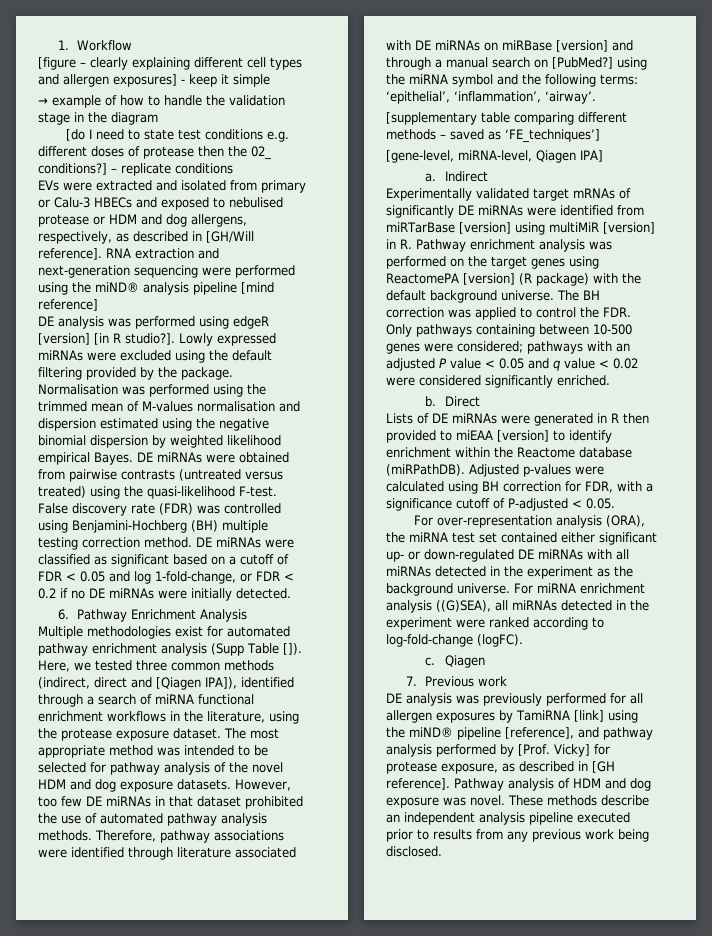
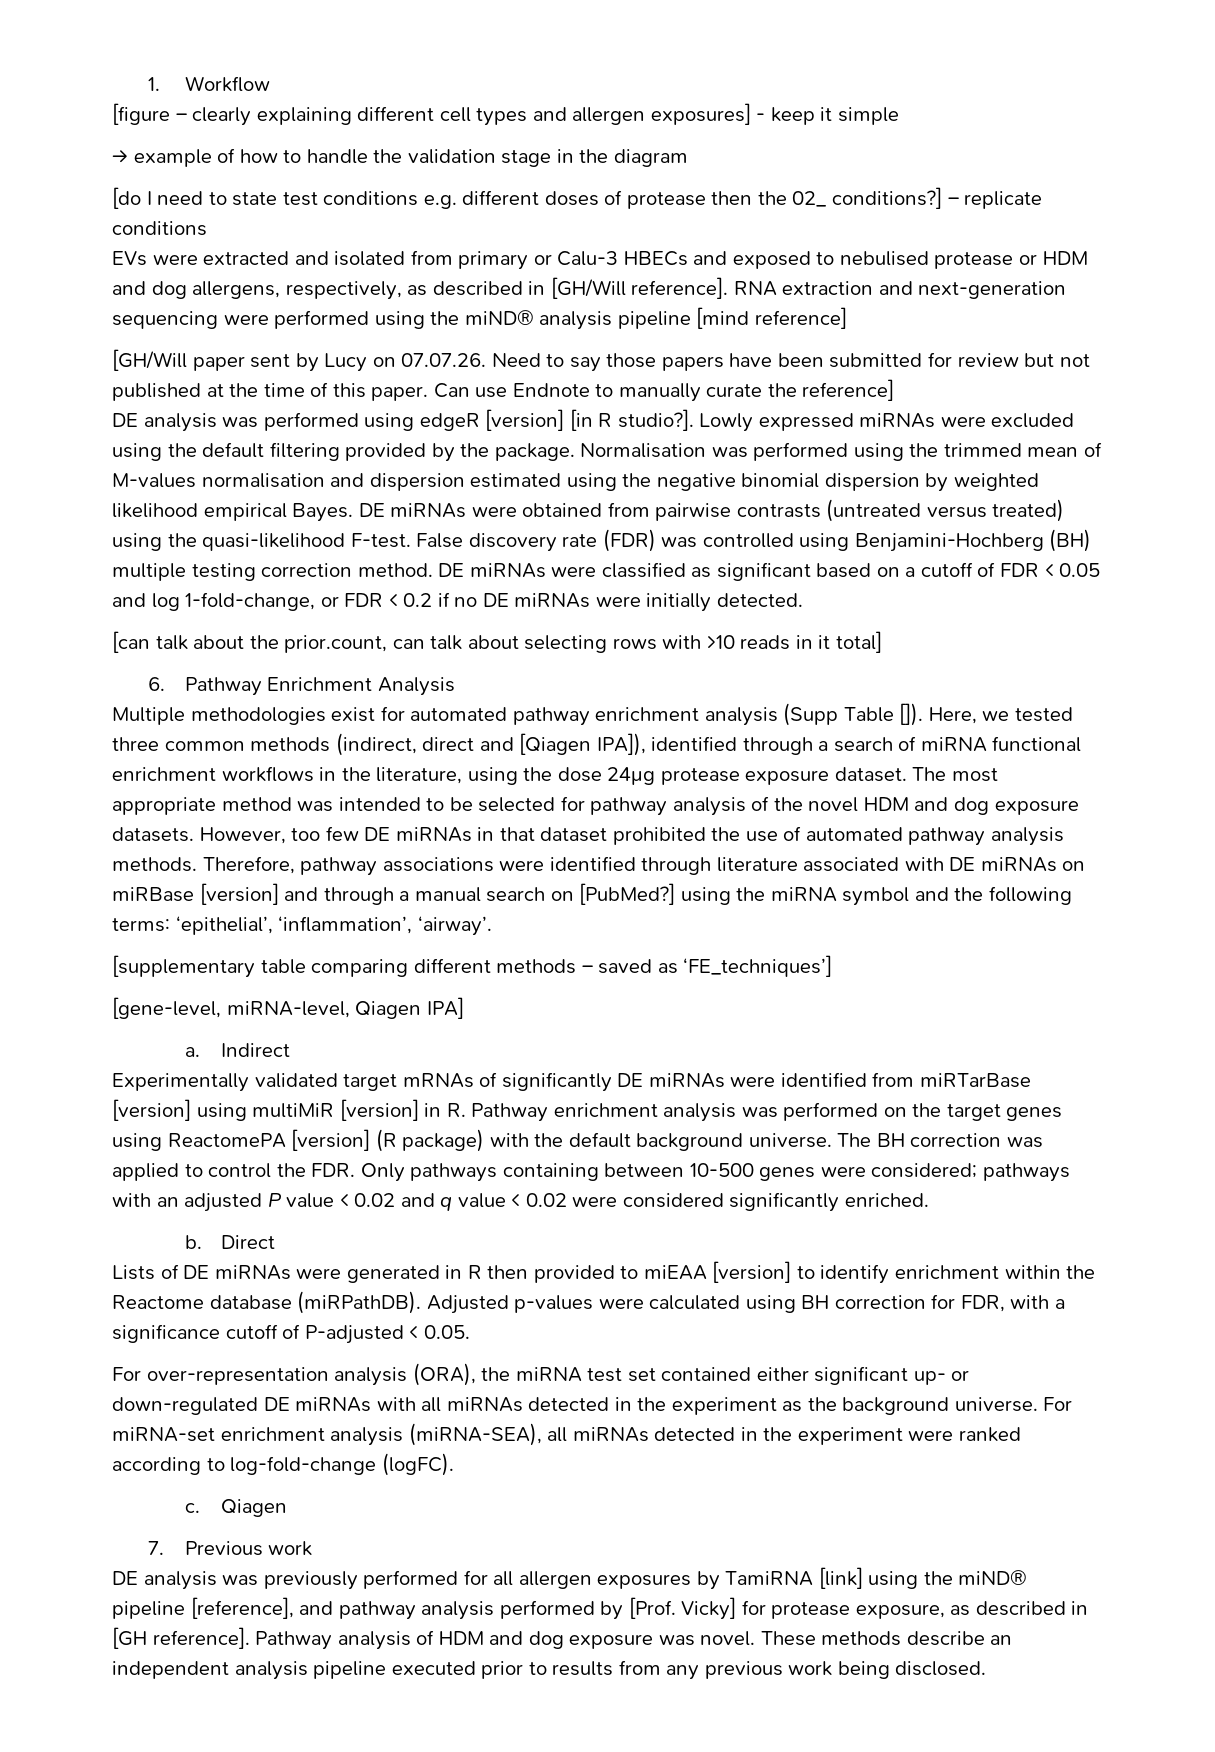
(98, 305) none -> [112,349,1090,372] [112,379,895,402] // [GH/Will paper sent by Lucy on 07.07.26. Need to say those papers have been submitted for review but not published at the time of this paper. Can use Endnote to manually curate the reference]
(291, 593) none -> [112,631,883,653] // [can talk about the prior.count, can talk about selecting rows with >10 reads in it total]
(57, 733) none -> [557,767,656,785] dose 24μg
[499,358,524,369] 0.05 -> [354,1193,396,1207] 0.02
[537,583,645,594] [386,600,491,613] miRNA enrichment analysis ((G)SEA), -> [112,1423,542,1446] miRNA-set enrichment analysis (miRNA-SEA),

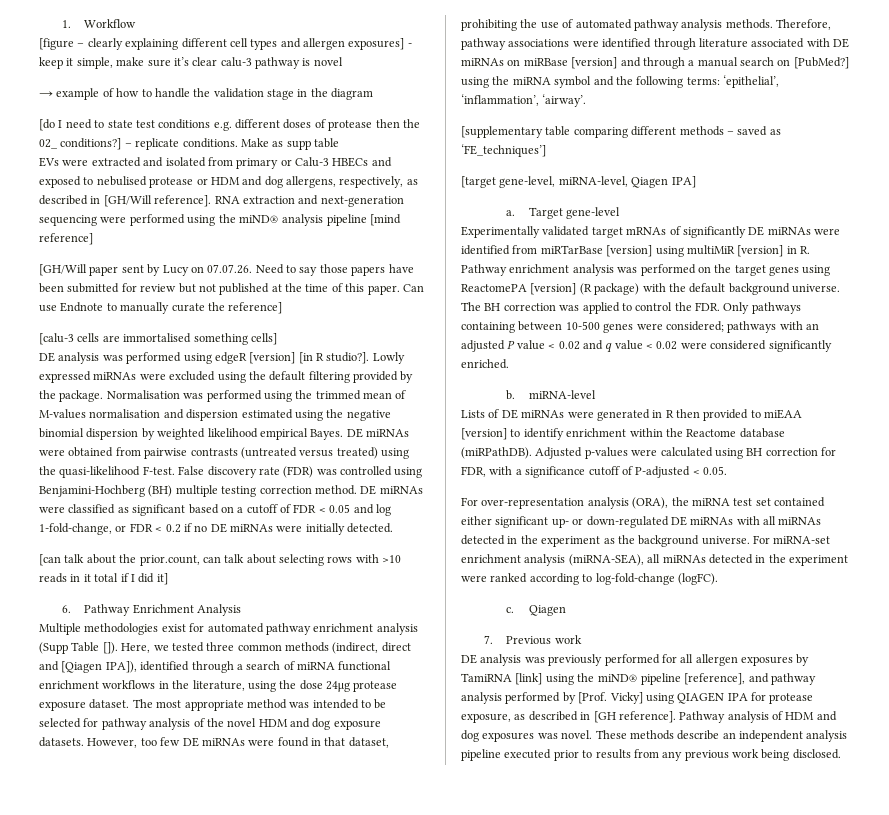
[837,107,899,125] simple -> [76,57,343,69] simple, make sure it’s clear calu-3 pathway is novel
[112,221,207,236] conditions -> [182,138,339,150] conditions. Make as supp table
(895, 390) none -> [39,333,277,345] // [calu-3 cells are immortalised something cells]
[836,631,883,653] total] -> [94,573,168,585] total if I did it]
[477,827,706,845] in that dataset prohibited -> [248,737,389,748] [461,19,517,31] were found in that dataset, prohibiting
[112,997,221,1019] [gene-level, -> [461,176,556,188] [target gene-level,
[220,1043,290,1057] Indirect -> [528,207,621,219] Target gene-level
[220,1235,275,1249] Direct -> [528,390,596,399] miRNA-level
(737, 1608) none -> [645,692,748,704] using QIAGEN IPA
[569,1634,654,1649] exposure -> [482,732,535,742] exposures

